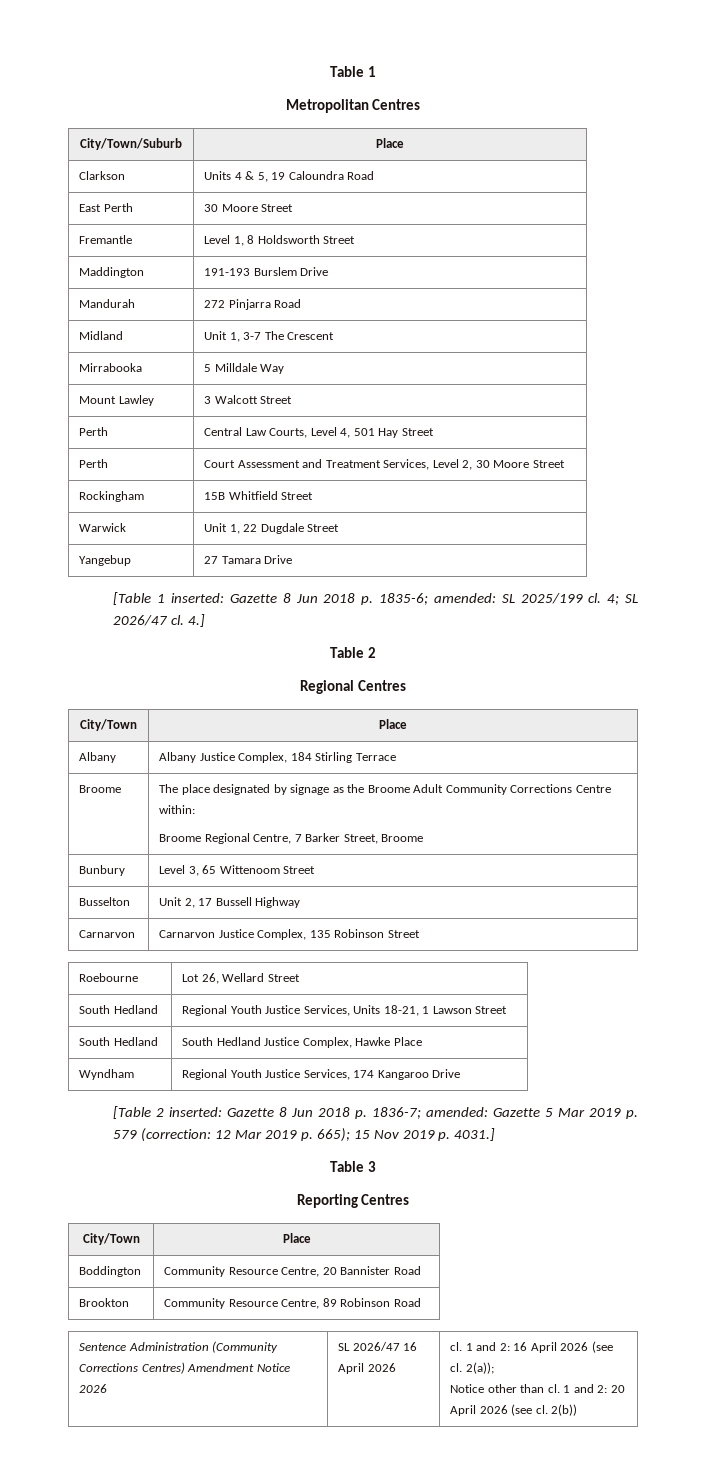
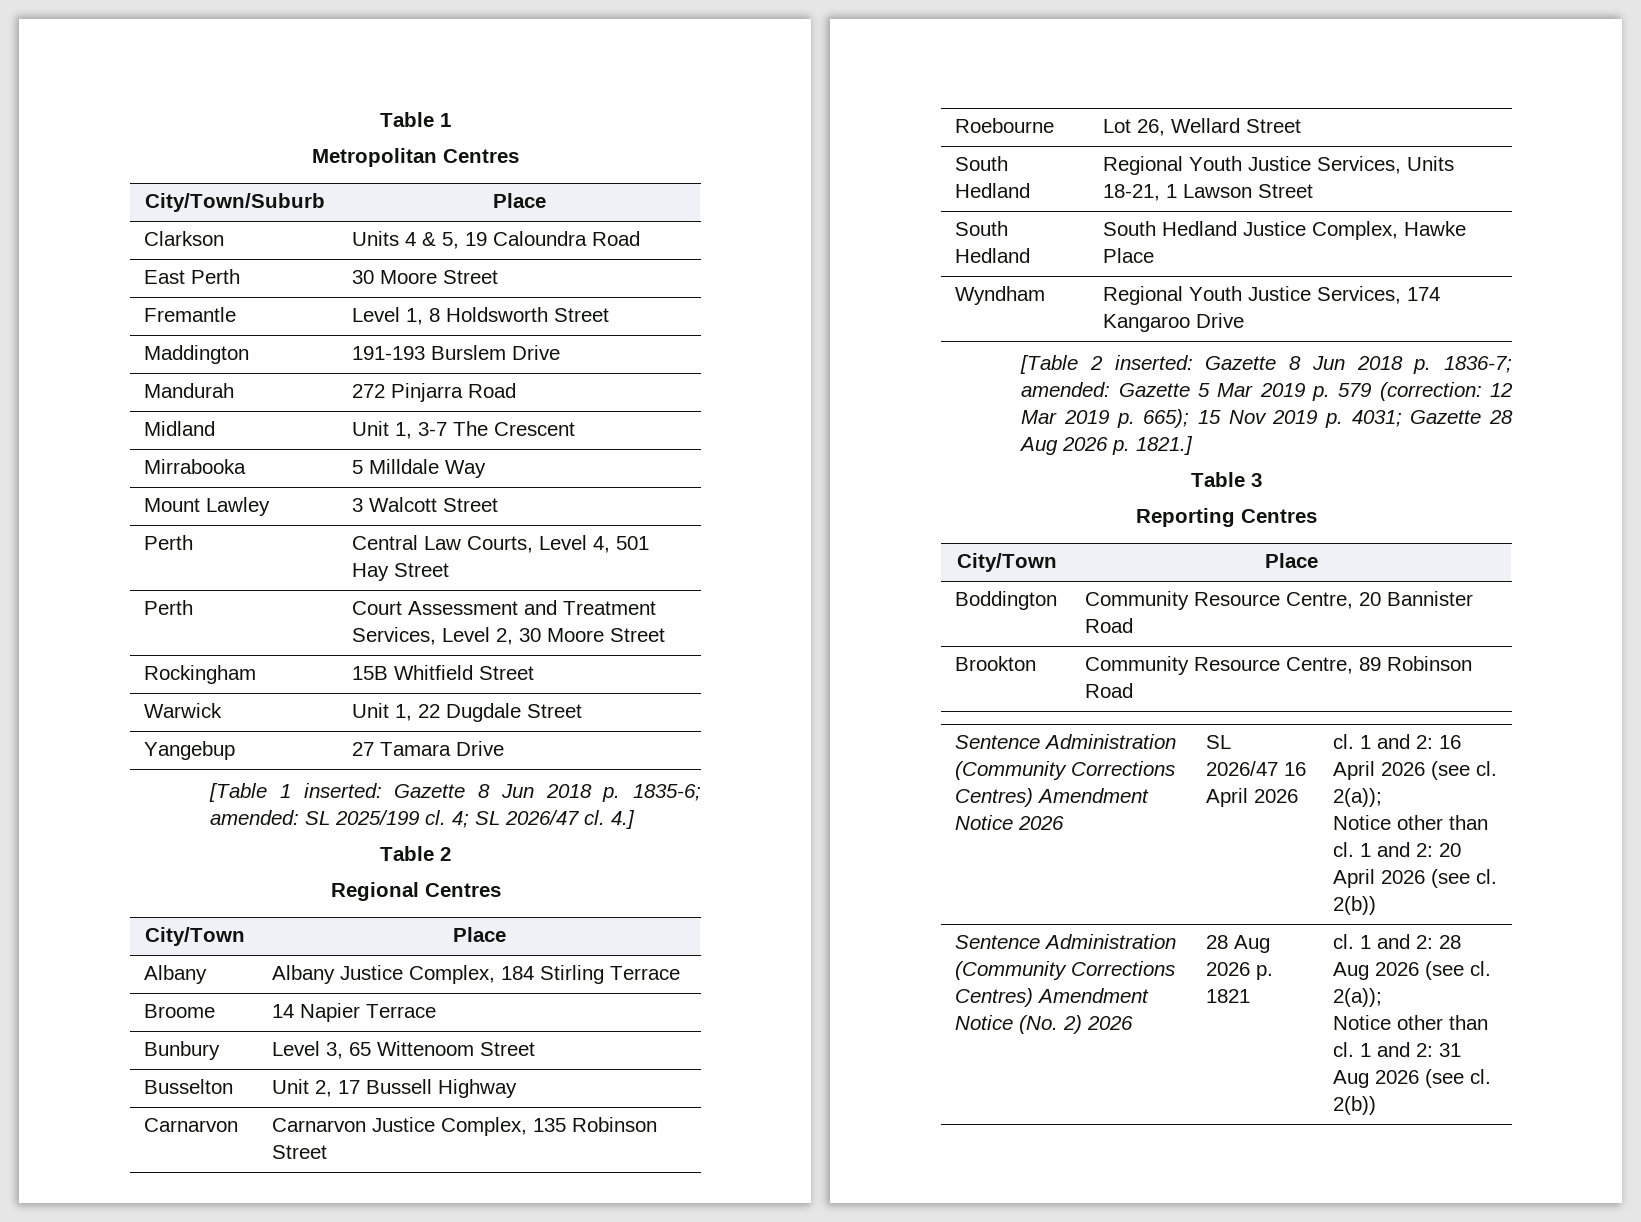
[159,784,611,795] [159,805,196,814] [159,833,424,844] The place designated by signage as the Broome Adult Community Corrections Centre within: // Broome Regional Centre, 7 Barker Street, Broome -> [271,1003,436,1022] 14 Napier Terrace
[454,1128,496,1141] 4031.] -> [1351,410,1513,427] [1019,436,1194,455] 4031; Gazette 28 Aug 2026 p. 1821.]
(578, 1410) none -> [954,934,1176,949] [954,961,1175,980] [954,988,1149,1007] [954,1015,1133,1034] [1205,935,1270,953] [1205,962,1273,980] [1205,989,1250,1003] [1332,934,1461,949] [1332,961,1491,980] [1332,988,1382,1007] [1332,1015,1488,1030] [1332,1042,1461,1057] [1332,1069,1491,1088] [1332,1096,1376,1115] // Sentence Administration (Community Corrections Centres) Amendment Notice (No. 2) 2026 | 28 Aug 2026 p. 1821 | cl. 1 and 2: 28 Aug 2026 (see cl. 2(a)); // Notice other than cl. 1 and 2: 31 Aug 2026 (see cl. 2(b))

